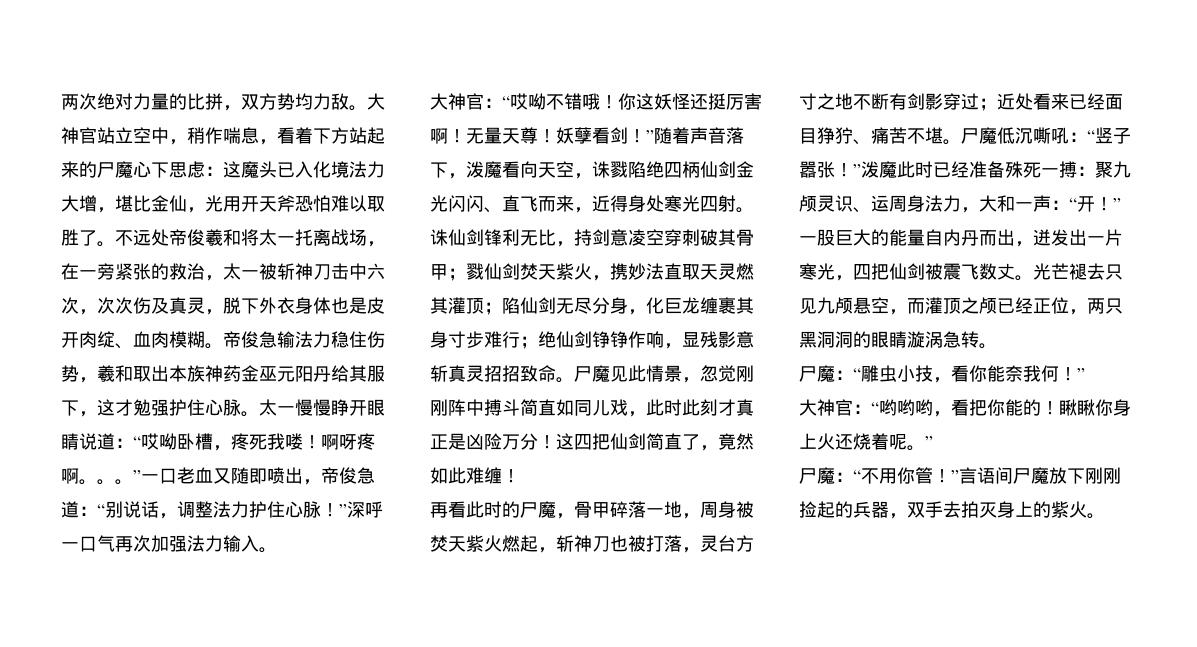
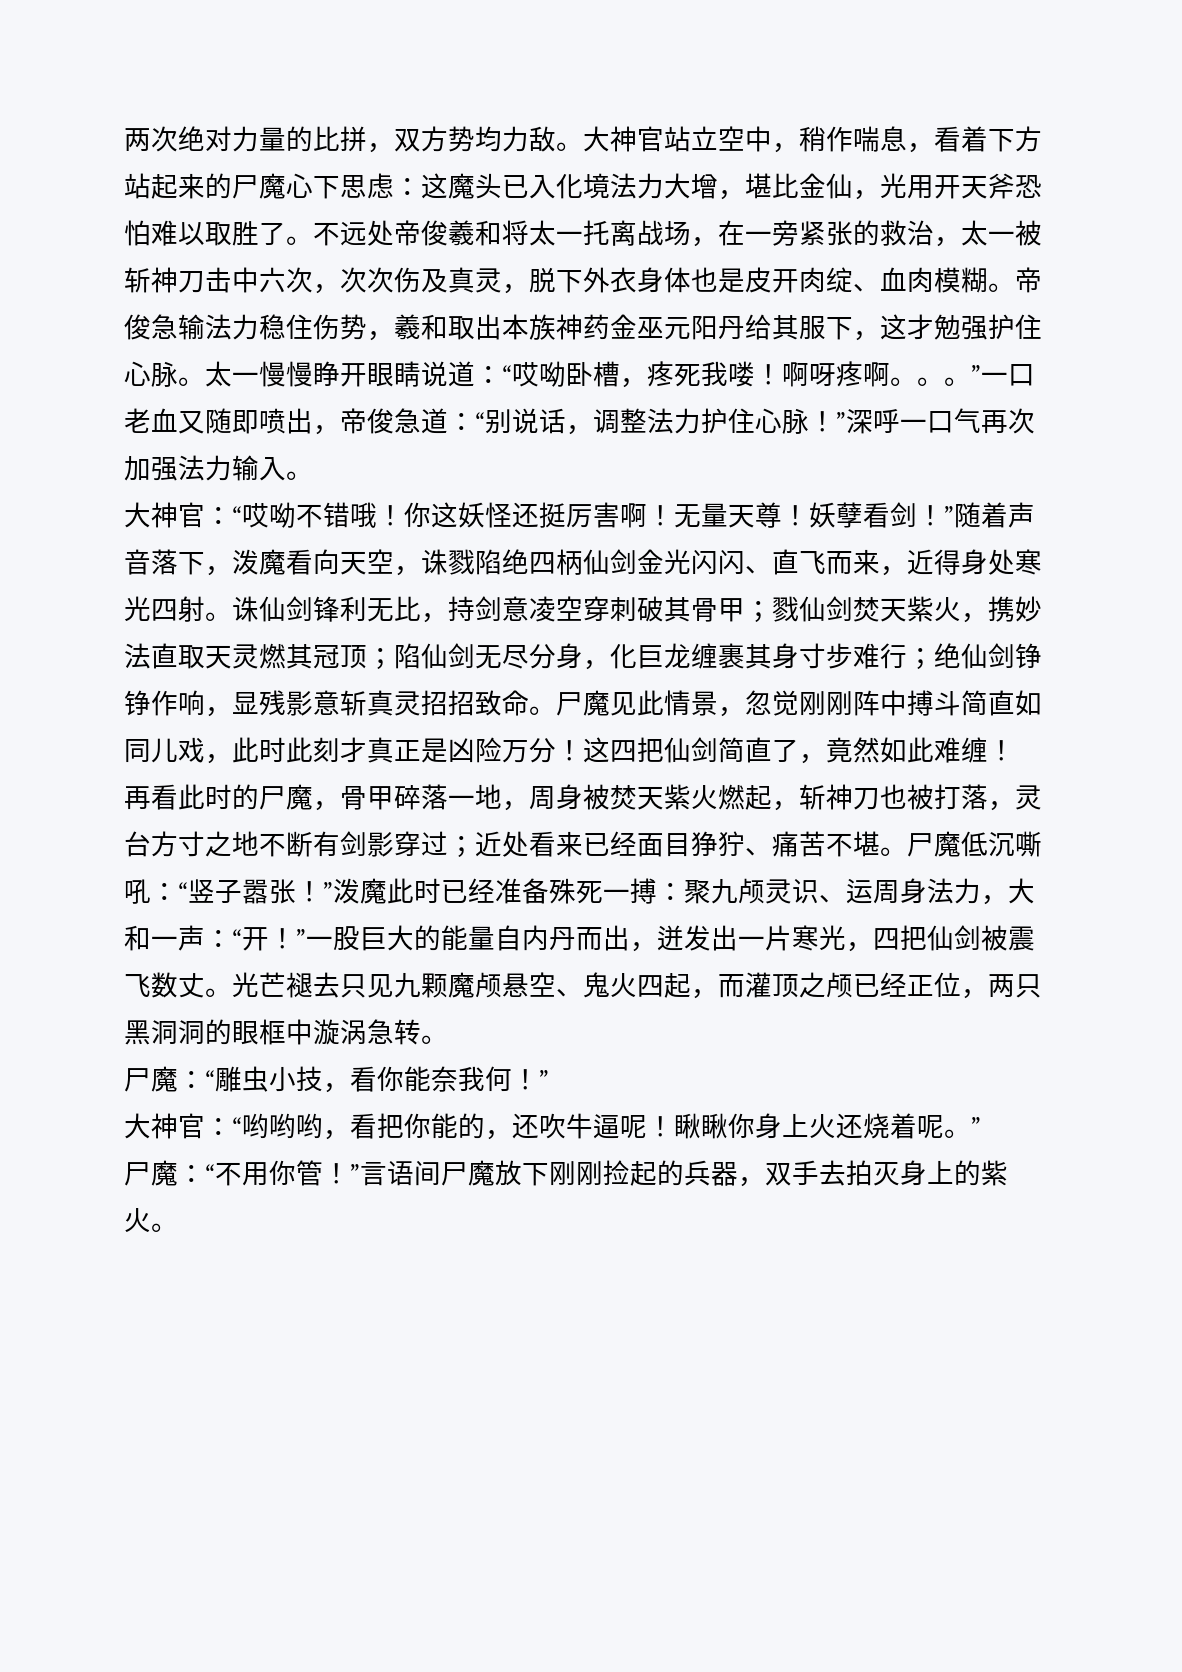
[448,297,466,314] 灌 -> [313,645,340,669] 冠
[835,297,889,314] 颅悬空 -> [421,972,691,998] 颗魔颅悬空、鬼火四起
[889,331,907,348] 睛 -> [259,1019,313,1045] 框中
(1041, 407) none -> [485,1113,647,1140] ，还吹牛逼呢

